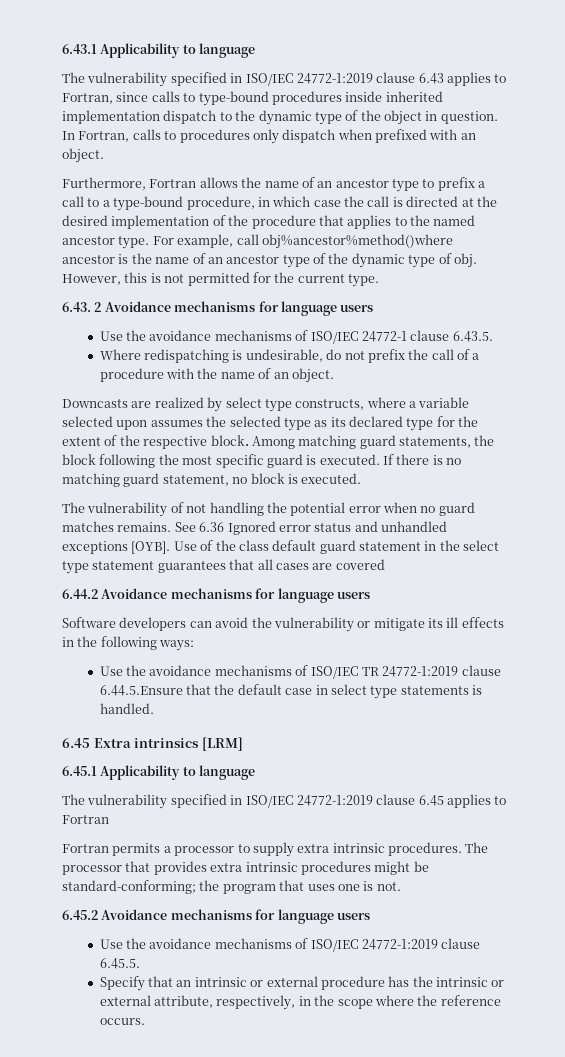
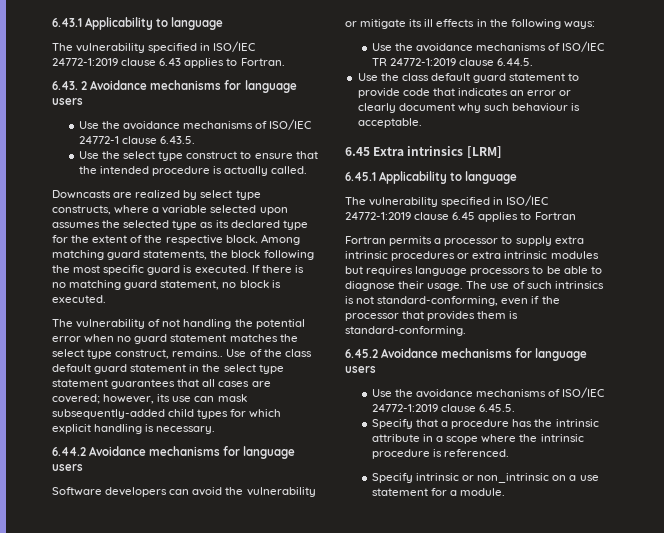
[62,91,443,106] [62,110,498,125] [62,129,476,144] [62,148,104,163] [62,177,486,192] [62,196,497,211] [62,215,476,229] [62,234,453,249] [62,253,477,268] [62,272,379,287] Fortran, since calls to type-bound procedures inside inherited implementation dispatch to the dynamic type of the object in question. In Fortran, calls to procedures only dispatch when prefixed with an object. // Furthermore, Fortran allows the name of an ancestor type to prefix a call to a type-bound procedure, in which case the call is directed at the desired implementation of the procedure that applies to the named ancestor type. For example, call obj%ancestor%method()where ancestor is the name of an ancestor type of the dynamic type of obj. However, this is not permitted for the current type. -> [240,58,285,66] Fortran.
[99,349,480,363] [99,368,334,383] Where redispatching is undesirable, do not prefix the call of a procedure with the name of an object. -> [78,151,318,161] [78,166,308,176] Use the select type construct to ensure that the intended procedure is actually called.
[62,521,447,535] [62,541,171,554] matches remains. See 6.36 Ignored error status and unhandled exceptions [OYB]. -> [170,334,298,342] [52,349,224,359] statement matches the select type construct, remains..
[335,559,385,570] covered -> [52,394,247,404] [52,409,282,419] [52,424,216,434] covered; however, its use can mask subsequently-added child types for which explicit handling is necessary.
[99,684,483,699] [99,703,154,714] 6.44.5.Ensure that the default case in select type statements is handled. -> [497,58,534,66] [357,73,580,83] [357,88,572,98] [357,103,581,113] [357,118,422,128] 6.44.5. // Use the class default guard statement to provide code that indicates an error or clearly document why such behaviour is acceptable.
[388,842,489,856] [62,861,429,875] [62,880,401,894] procedures. The processor that provides extra intrinsic procedures might be standard-conforming; the program that uses one is not. -> [391,251,599,261] [345,266,602,276] [345,281,604,291] [345,296,560,306] [345,311,519,321] [345,326,466,336] procedures or extra intrinsic modules but requires language processors to be able to diagnose their usage. The use of such intrinsics is not standard-conforming, even if the processor that provides them is standard-conforming.
[176,976,505,990] [99,995,501,1010] [99,1018,145,1025] an intrinsic or external procedure has the intrinsic or external attribute, respectively, in the scope where the reference occurs. -> [441,419,599,429] [371,434,584,444] [371,449,510,459] [371,473,599,483] [371,488,506,496] a procedure has the intrinsic attribute in a scope where the intrinsic procedure is referenced. // Specify intrinsic or non_intrinsic on a use statement for a module.

